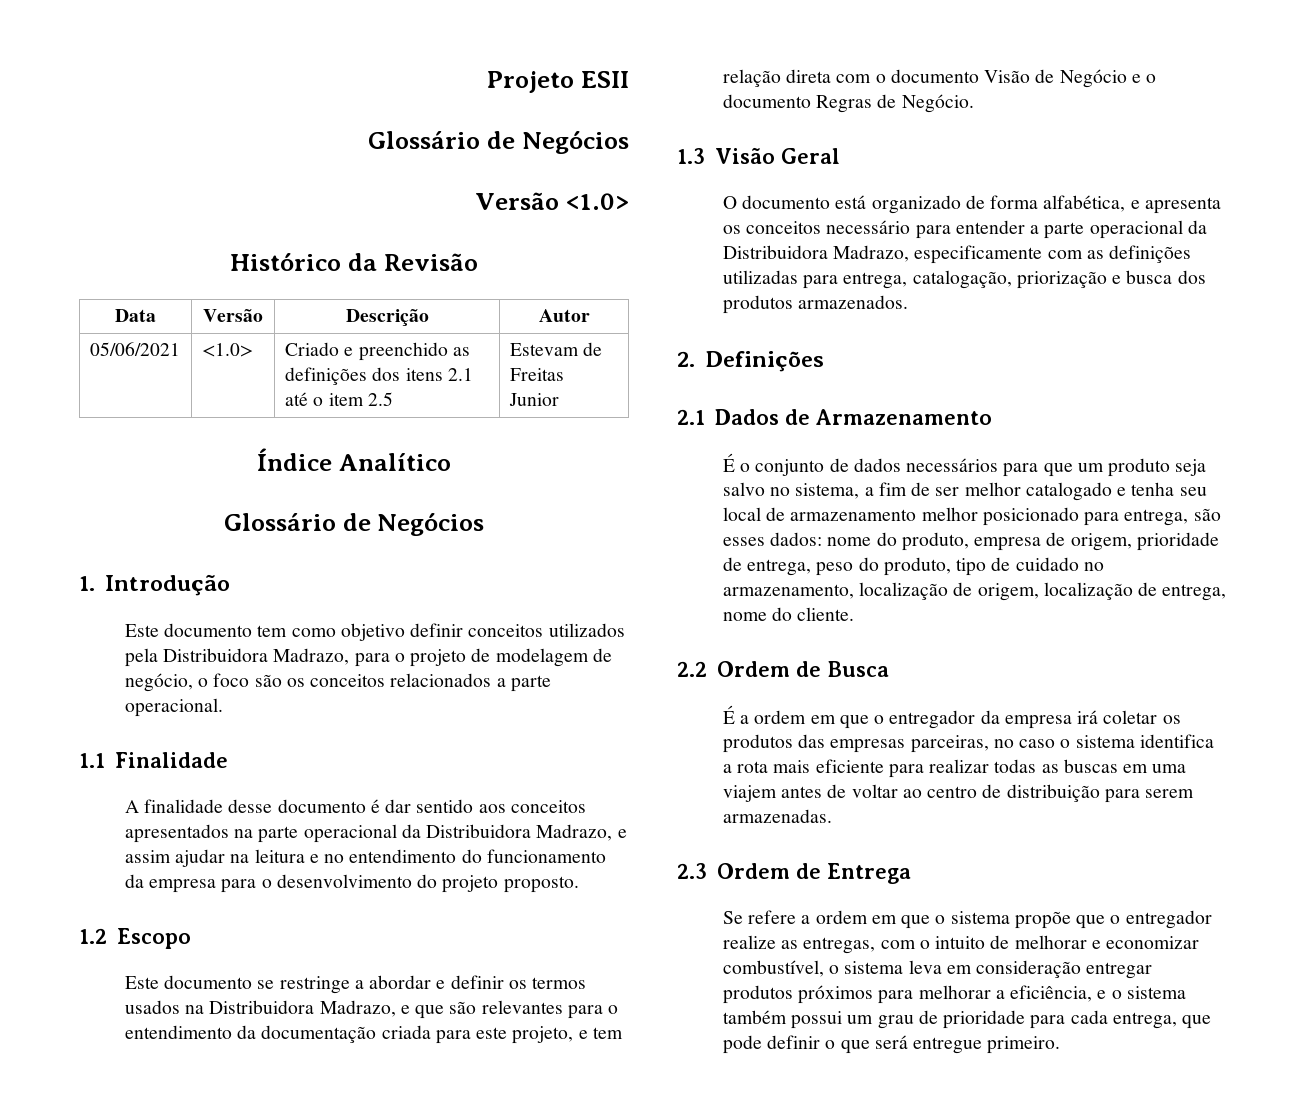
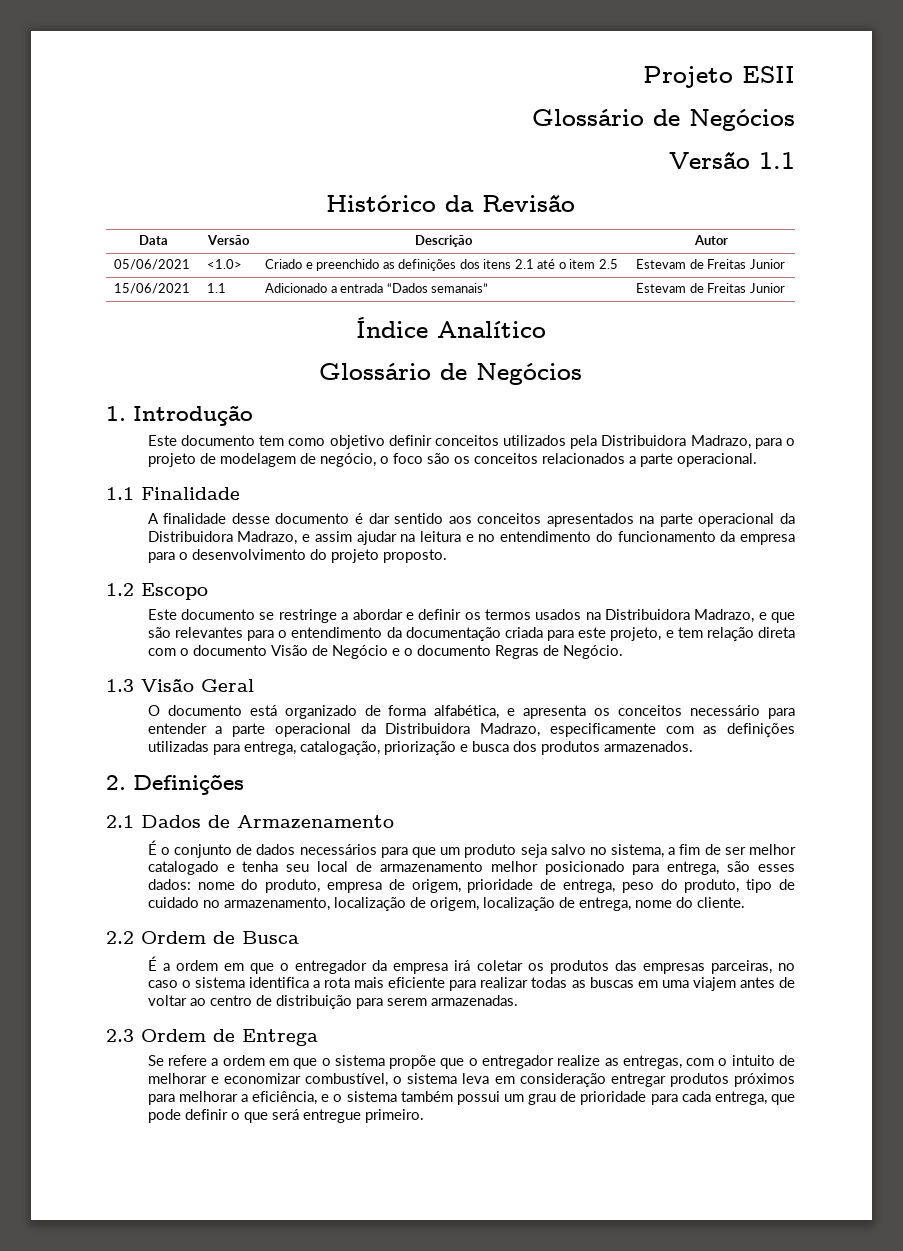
[566,193,629,210] <1.0> -> [759,152,795,169] 1.1
(559, 399) none -> [114,283,191,294] [207,283,227,293] [265,283,489,293] [636,283,785,293] // 15/06/2021 | 1.1 | Adicionado a entrada “Dados semanais” | Estevam de Freitas Junior

